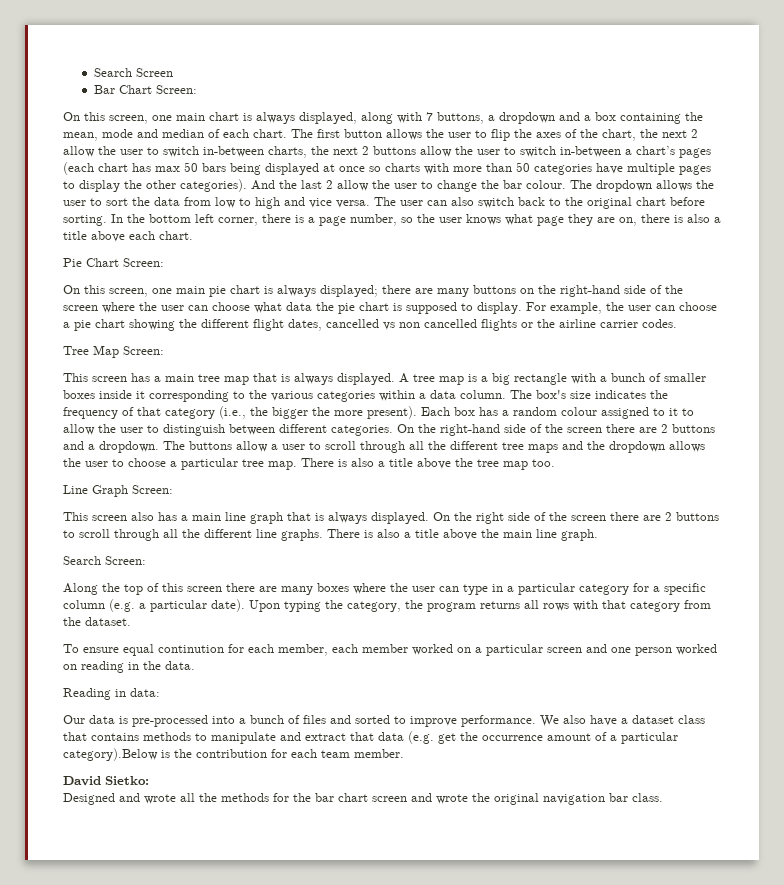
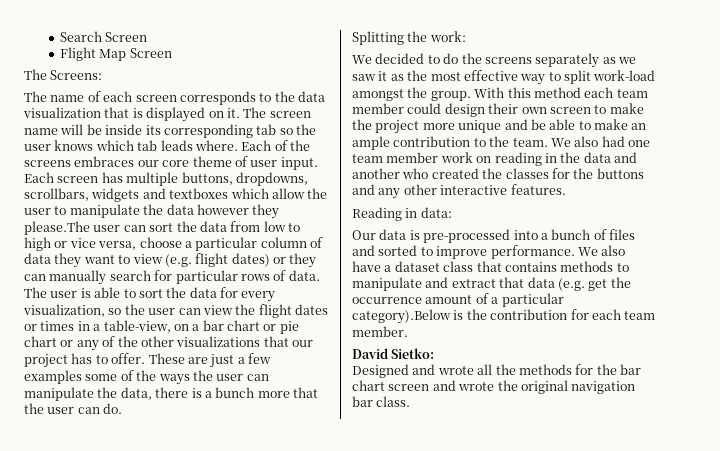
[94,85,198,94] [63,112,703,124] [63,129,698,141] [63,146,711,158] [63,162,711,175] [63,179,714,192] [63,198,102,206] Bar Chart Screen: // On this screen, one main chart is always displayed, along with 7 buttons, a dropdown and a box containing the mean, mode and median of each chart. The first button allows the user to flip the axes of the chart, the next 2 allow the user to switch in-between charts, the next 2 buttons allow the user to switch in-between a chart’s pages (each chart has max 50 bars being displayed at once so charts with more than 50 categories have multiple pages to display the other categories). And the last 2 allow the user to change the bar colour. The dropdown allows the user to -> [59,47,172,61] [24,69,103,80] [24,91,325,105] [23,107,311,122] [24,124,316,138] [24,140,310,151] [24,156,318,170] [24,172,308,186] [24,188,328,202] [24,204,280,219] [24,221,146,235] Flight Map Screen // The Screens: // The name of each screen corresponds to the data visualization that is displayed on it. The screen name will be inside its corresponding tab so the user knows which tab leads where. Each of the screens embraces our core theme of user input. Each screen has multiple buttons, dropdowns, scrollbars, widgets and textboxes which allow the user to manipulate the data however they please.The user can
[284,197,705,209] [63,214,721,226] [63,231,193,242] [63,258,164,267] [63,285,683,297] [63,302,717,314] [63,319,677,331] [63,345,164,358] [63,373,706,385] [63,390,668,402] [63,406,694,419] [63,424,715,436] [63,441,705,453] [63,458,555,470] [63,485,173,497] [63,512,719,524] [63,529,598,541] [63,556,146,565] [63,583,706,595] [63,599,711,612] [63,617,131,626] [63,644,717,656] [63,661,195,673] and vice versa. The user can also switch back to the original chart before sorting. In the bottom left corner, there is a page number, so the user knows what page they are on, there is also a title above each chart. // Pie Chart Screen: // On this screen, one main pie chart is always displayed; there are many buttons on the right-hand side of the screen where the user can choose what data the pie chart is supposed to display. For example, the user can choose a pie chart showing the different flight dates, cancelled vs non cancelled flights or the airline carrier codes. // Tree Map Screen: // This screen has a main tree map that is always displayed. A tree map is a big rectangle with a bunch of smaller boxes inside it corresponding to the various categories within a data column. The box's size indicates the frequency of that category (i.e., the bigger the more present). Each box has a random colour assigned to it to allow the user to distinguish between different categories. On the right-hand side of the screen there are 2 buttons and a dropdown. The buttons allow a user to scroll through all the different tree maps and the dropdown allows the user to choose a particular tree map. There is also a title above the tree map too. // Line Graph Screen: // This screen also has a main line graph that is always displayed. On the right side of the screen there are 2 buttons to scroll through all the different line graphs. There is also a title above the main line graph. // Search Screen: // Along the top of this screen there are many boxes where the user can type in a particular category for a specific column (e.g. a particular date). Upon typing the category, the program returns all rows with that category from the dataset. // To ensure equal continution for each member, each member worked on a particular screen and one person worked on reading in the data. -> [54,237,323,251] [24,253,317,268] [24,270,320,285] [24,287,276,302] [23,304,328,318] [24,320,299,334] [24,336,313,351] [24,353,271,368] [24,370,269,385] [24,387,318,401] [24,403,123,414] [352,31,466,45] [352,53,636,68] [352,70,656,85] [352,87,648,101] [352,103,644,117] [352,119,647,134] [352,136,650,150] [352,152,637,166] [352,168,644,179] [352,184,566,199] or vice versa, choose a particular column of data they want to view (e.g. flight dates) or they can manually search for particular rows of data. The user is able to sort the data for every visualization, so the user can view the flight dates or times in a table-view, on a bar chart or pie chart or any of the other visualizations that our project has to offer. These are just a few examples some of the ways the user can manipulate the data, there is a bunch more that the user can do. // Splitting the work: // We decided to do the screens separately as we saw it as the most effective way to split work-load amongst the group. With this method each team member could design their own screen to make the project more unique and be able to make an ample contribution to the team. We also had one team member work on reading in the data and another who created the classes for the buttons and any other interactive features.

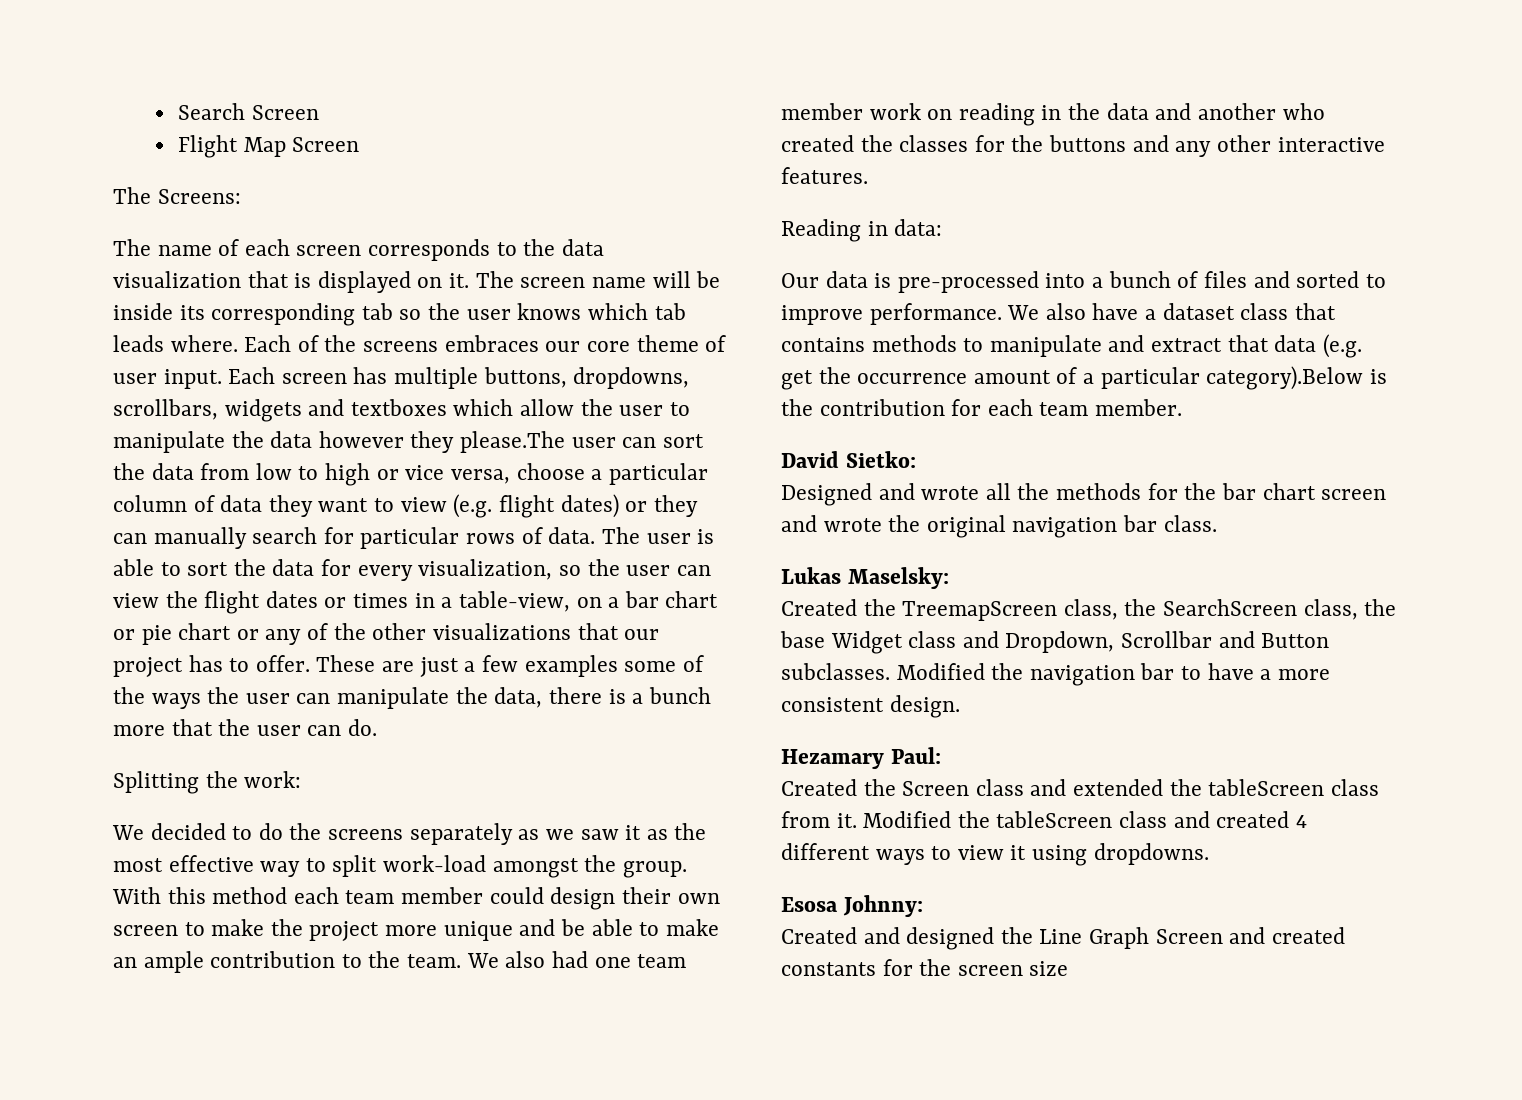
(411, 401) none -> [781,567,949,589] [781,599,1397,621] [780,631,1330,654] [781,663,1330,686] [781,695,960,718] [781,747,941,769] [781,779,1379,796] [781,811,1307,828] [781,843,1209,866] [781,895,923,917] [781,927,1345,950] [781,959,1069,976] // Lukas Maselsky: // Created the TreemapScreen class, the SearchScreen class, the base Widget class and Dropdown, Scrollbar and Button subclasses. Modified the navigation bar to have a more consistent design. // Hezamary Paul: // Created the Screen class and extended the tableScreen class from it. Modified the tableScreen class and created 4 different ways to view it using dropdowns. // Esosa Johnny: // Created and designed the Line Graph Screen and created constants for the screen size

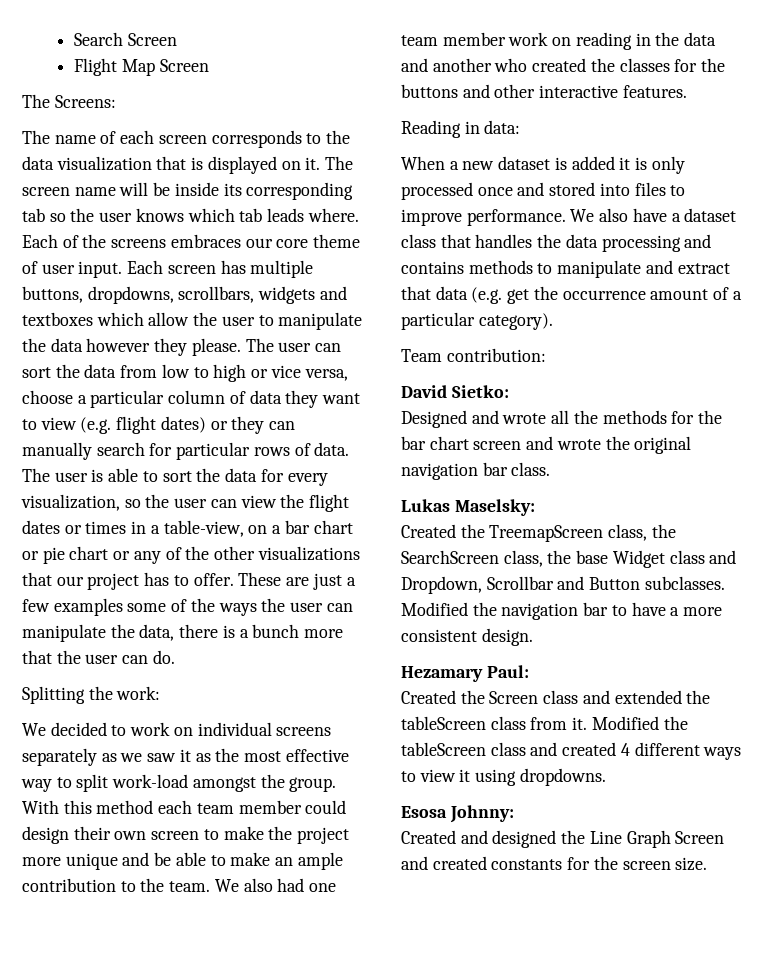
[460,431,566,453] please.The -> [191,338,274,356] please. The
[258,823,322,840] do the -> [130,722,272,736] work on individual
[1175,141,1212,157] any -> (490, 91) none
[781,271,1360,293] Our data is pre-processed into a bunch of files and sorted -> [401,156,685,174] [401,182,666,200] When a new dataset is added it is only processed once and stored into files
(1336, 311) none -> [475,234,712,252] handles the data processing and
[1206,366,1387,390] [781,399,1183,416] category).Below is the contribution for each team member. -> [478,313,553,330] [401,348,546,362] category). // Team contribution:
[1029,961,1069,976] size -> [675,857,708,871] size.

